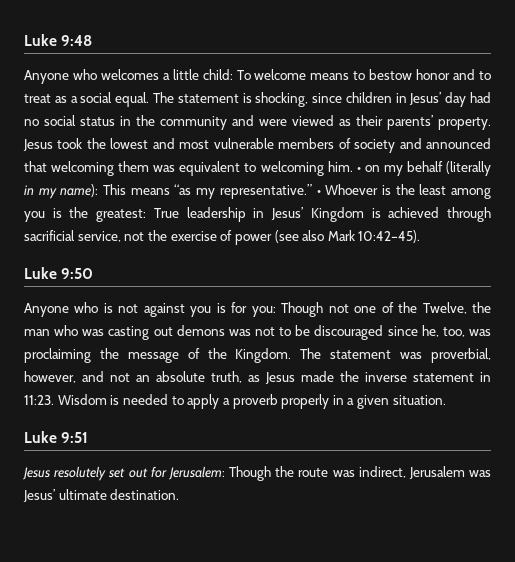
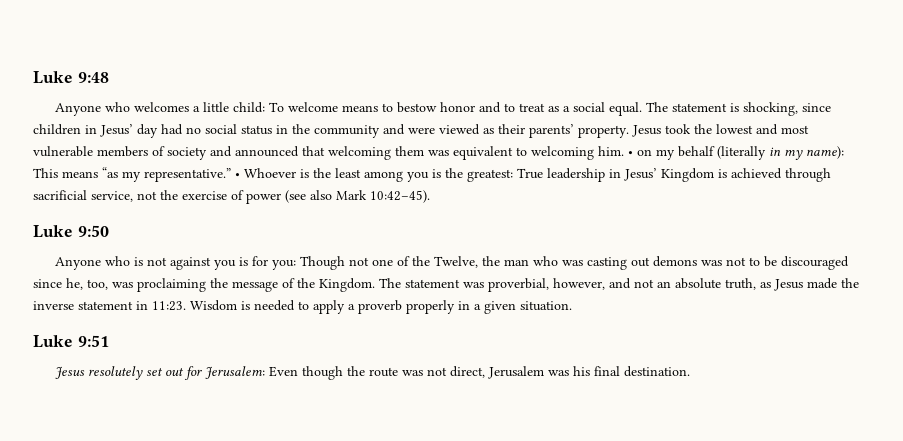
[229,466,271,481] Though -> [269,366,344,380] Even though
[358,466,492,479] [23,489,107,502] indirect, Jerusalem was Jesus’ ultimate -> [427,366,621,379] not direct, Jerusalem was his final

